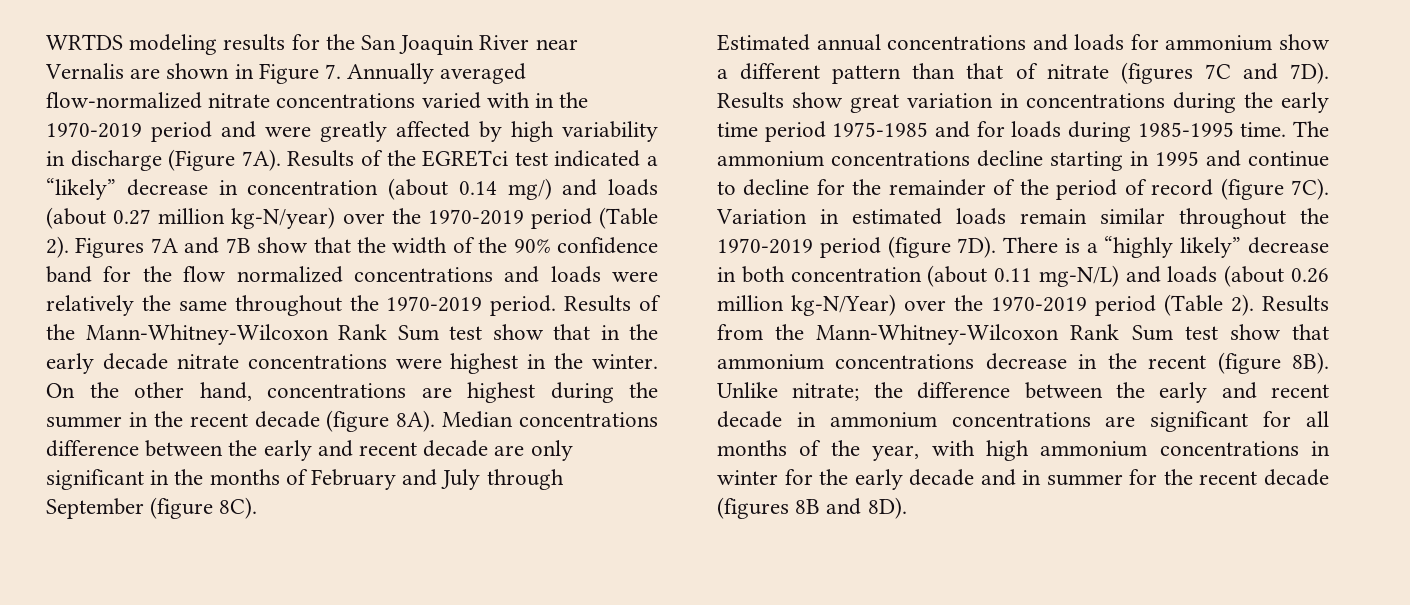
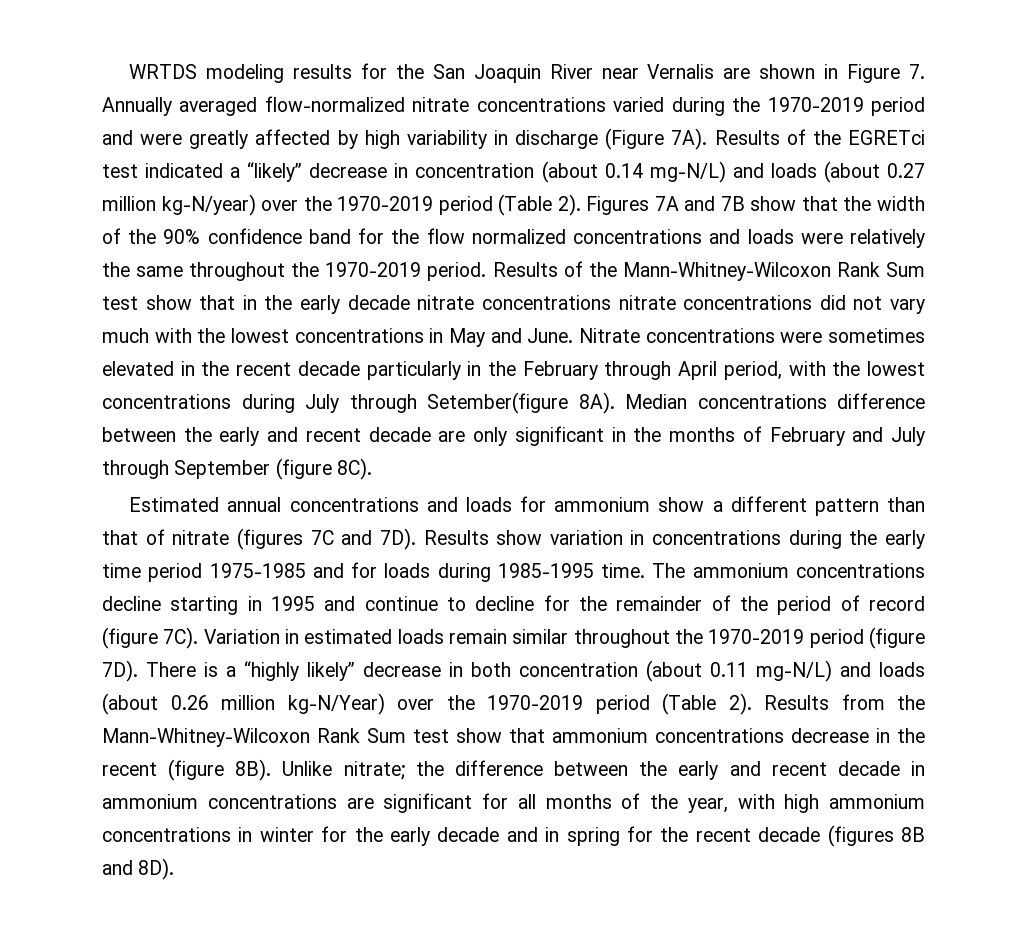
[486,92,555,108] with in -> [671,97,725,116] during
[507,178,552,200] mg/) -> [649,161,726,183] mg-N/L)
[395,353,658,374] [46,382,658,403] [46,410,390,432] were highest in the winter. On the other hand, concentrations are highest during the summer in the recent decade (figure -> [618,295,926,314] [102,328,925,347] [102,361,925,380] [102,392,568,414] nitrate concentrations did not vary much with the lowest concentrations in May and June. Nitrate concentrations were sometimes elevated in the recent decade particularly in the February through April period, with the lowest concentrations during July through Setember(figure
[850,94,899,113] great -> (543, 537) none
[1046,474,1123,486] summer -> [566,827,620,846] spring

